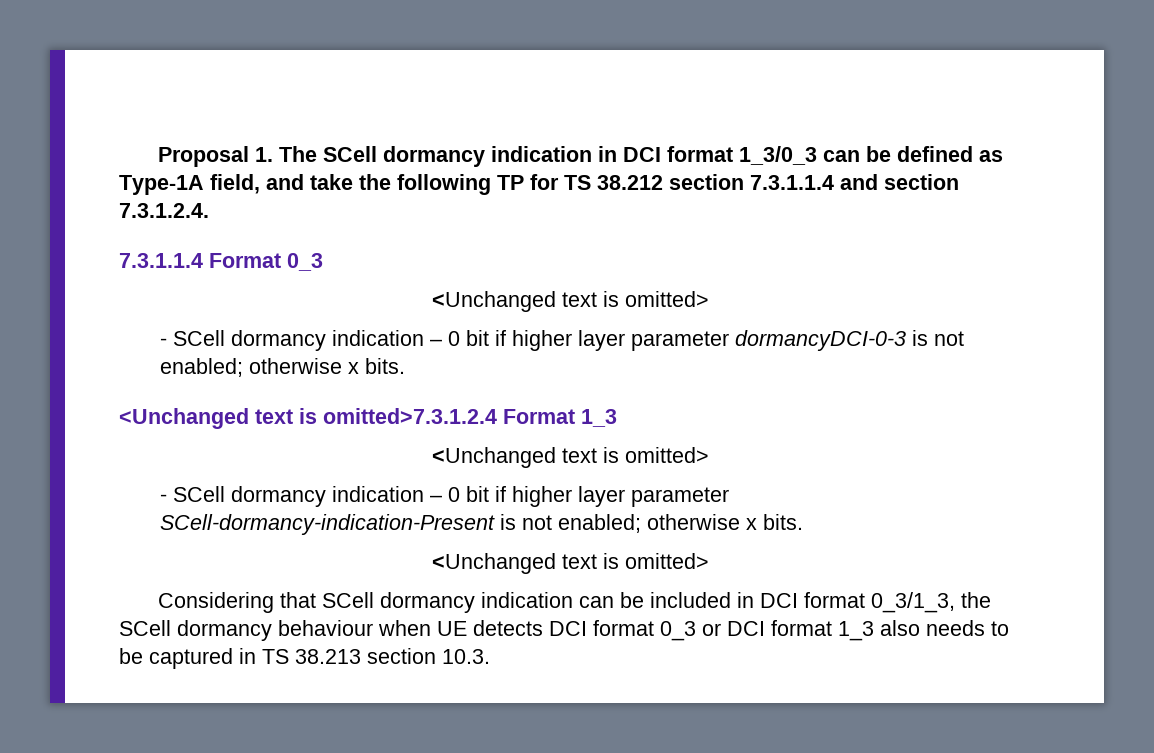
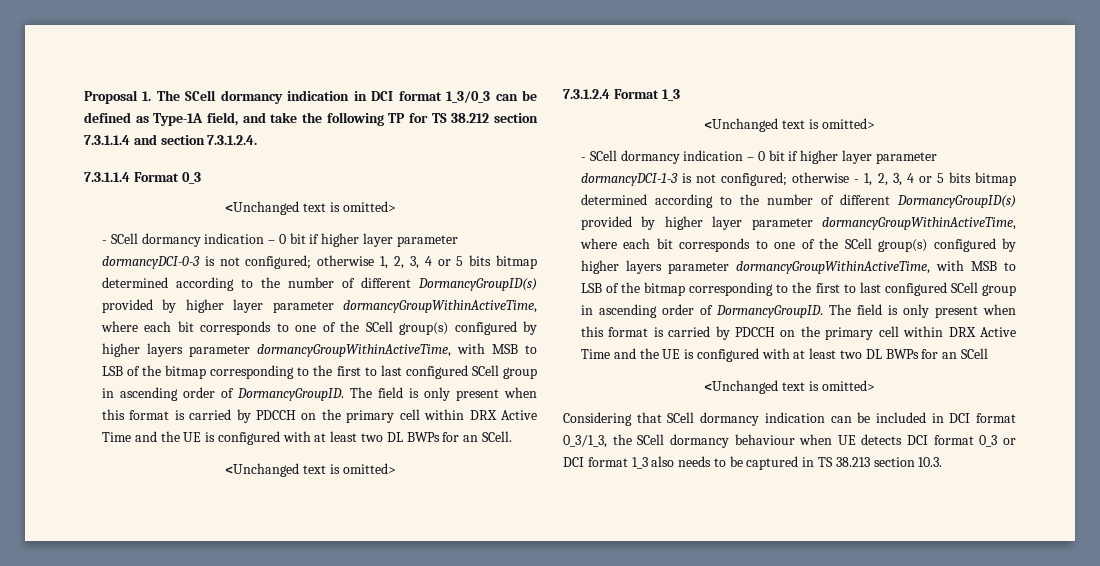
[160,358,406,377] [119,408,497,429] enabled; otherwise x bits. // <Unchanged text is omitted>7.3.1.2.4 -> [245,255,537,269] [101,277,537,291] [101,299,537,313] [100,321,537,335] [101,343,537,357] [101,365,537,379] [101,387,537,401] [101,409,538,423] [101,431,512,445] [225,463,396,477] [563,89,610,99] configured; otherwise 1, 2, 3, 4 or 5 bits bitmap determined according to the number of different DormancyGroupID(s) provided by higher layer parameter dormancyGroupWithinActiveTime, where each bit corresponds to one of the SCell group(s) configured by higher layers parameter dormancyGroupWithinActiveTime, with MSB to LSB of the bitmap corresponding to the first to last configured SCell group in ascending order of DormancyGroupID. The field is only present when this format is carried by PDCCH on the primary cell within DRX Active Time and the UE is configured with at least two DL BWPs for an SCell. // <Unchanged text is omitted> // 7.3.1.2.4
[160,514,804,535] SCell-dormancy-indication-Present is not enabled; otherwise x bits. -> [580,172,1016,186] [580,194,1016,208] [580,216,1016,230] [579,238,1016,252] [580,260,1016,274] [580,282,1016,296] [580,304,1016,318] [580,326,1017,340] [580,348,988,362] dormancyDCI-1-3 is not configured; otherwise - 1, 2, 3, 4 or 5 bits bitmap determined according to the number of different DormancyGroupID(s) provided by higher layer parameter dormancyGroupWithinActiveTime, where each bit corresponds to one of the SCell group(s) configured by higher layers parameter dormancyGroupWithinActiveTime, with MSB to LSB of the bitmap corresponding to the first to last configured SCell group in ascending order of DormancyGroupID. The field is only present when this format is carried by PDCCH on the primary cell within DRX Active Time and the UE is configured with at least two DL BWPs for an SCell

